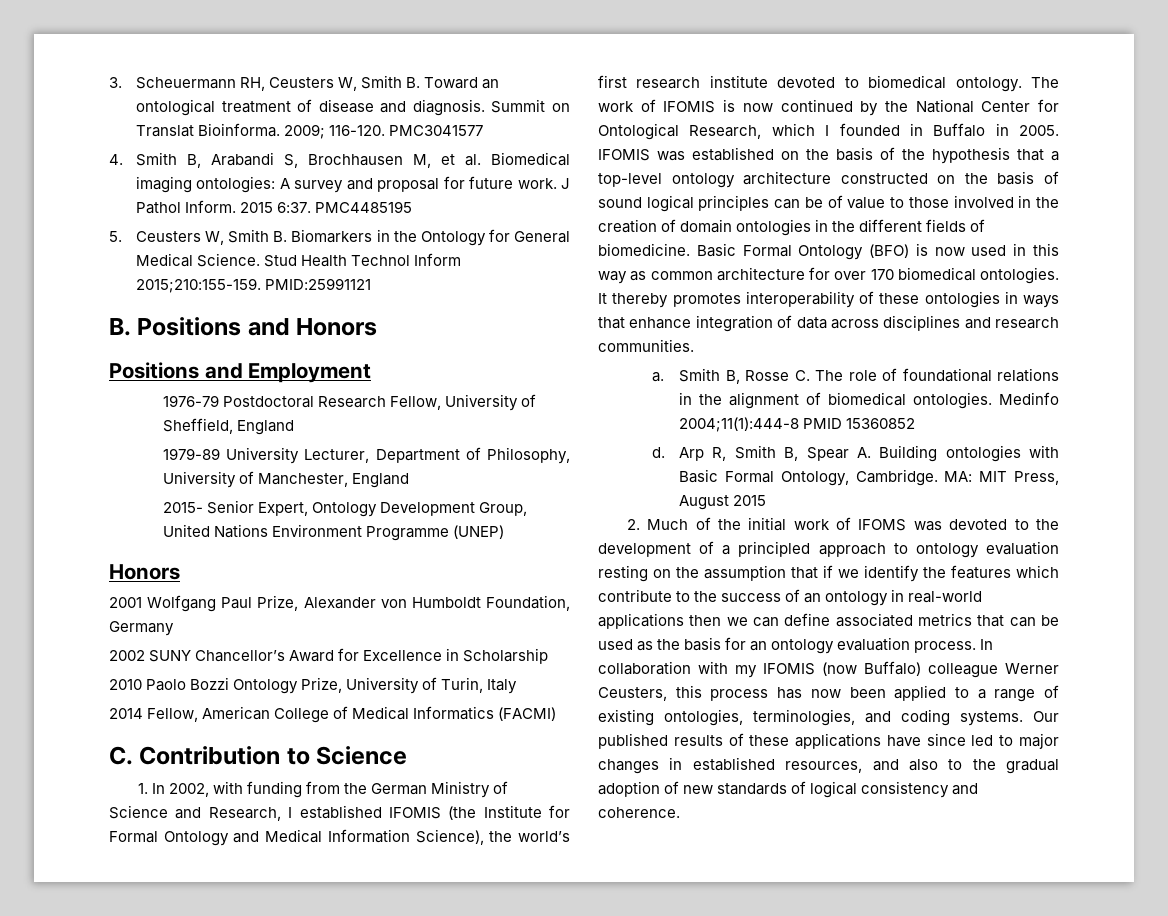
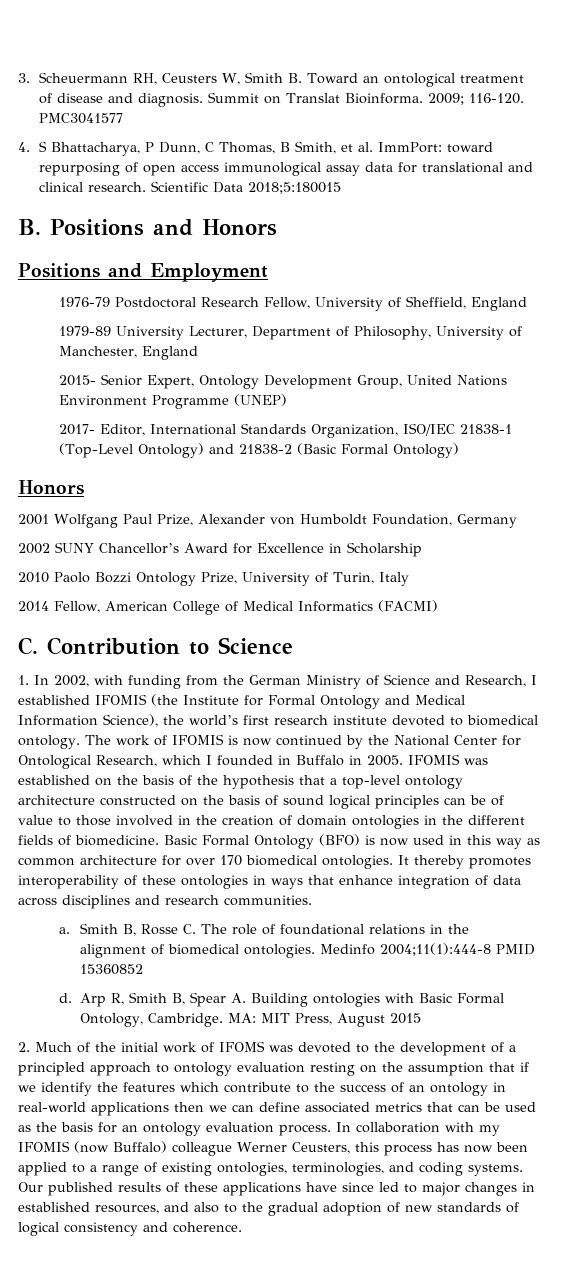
[136,152,570,168] [136,176,570,193] [136,200,413,214] [109,229,570,246] [136,253,462,267] [136,278,372,293] Smith B, Arabandi S, Brochhausen M, et al. Biomedical imaging ontologies: A survey and proposal for future work. J Pathol Inform. 2015 6:37. PMC4485195 // 5. Ceusters W, Smith B. Biomarkers in the Ontology for General Medical Science. Stud Health Technol Inform 2015;210:155-159. PMID:25991121 -> [38,141,493,156] [38,162,533,176] [38,181,341,194] S Bhattacharya, P Dunn, C Thomas, B Smith, et al. ImmPort: toward repurposing of open access immunological assay data for translational and clinical research. Scientific Data 2018;5:180015
(505, 532) none -> [59,423,513,438] [59,443,460,458] // 2017- Editor, International Standards Organization, ISO/IEC 21838-1 (Top-Level Ontology) and 21838-2 (Basic Formal Ontology)

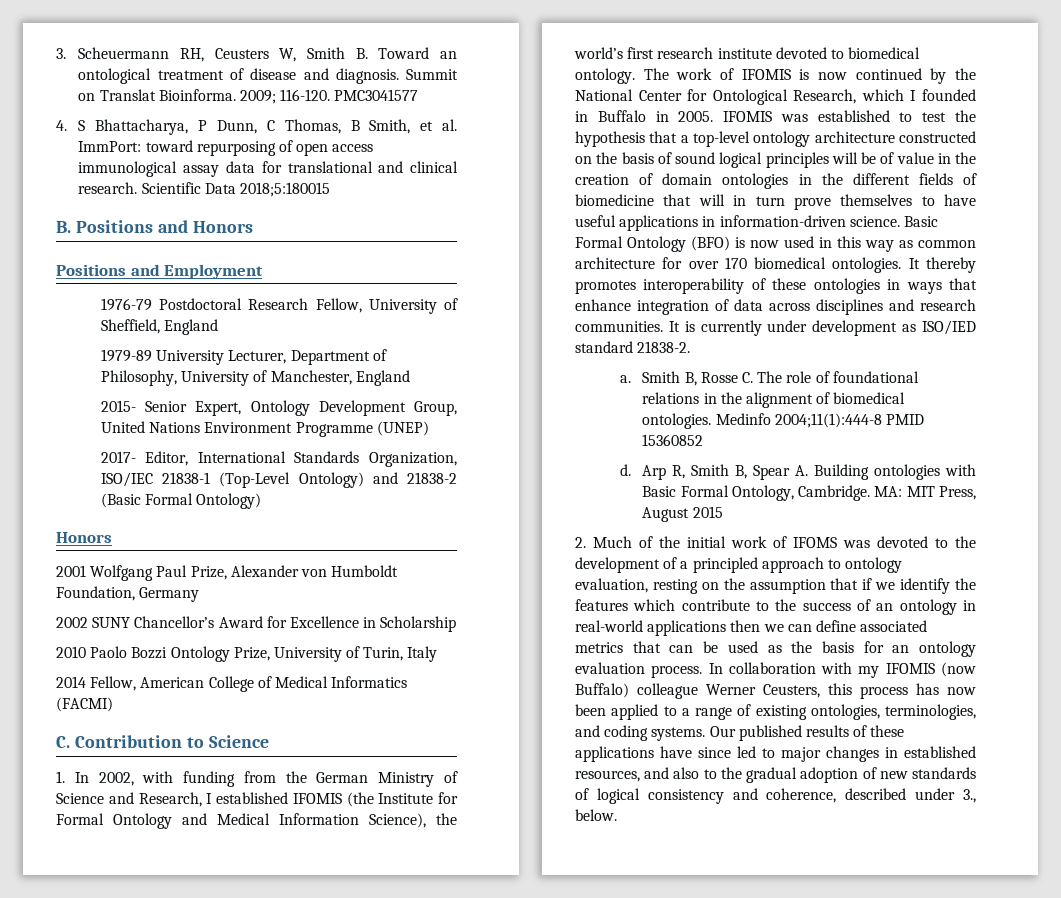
[95,775,192,786] on the basis of -> [899,112,947,122] to test
[444,797,466,805] can -> [831,152,858,164] will
[58,815,173,826] to those involved -> (934, 158) none
[75,835,159,846] biomedicine. -> [575,194,976,210] [575,215,900,231] biomedicine that will in turn prove themselves to have useful applications in information-driven science.
(312, 900) none -> [668,320,976,336] [575,341,691,353] It is currently under development as ISO/IED standard 21838-2.
[237,1062,305,1073] evaluation -> [575,578,648,593] evaluation,
[173,1222,242,1233] coherence. -> [766,788,976,803] [575,809,617,821] coherence, described under 3., below.

